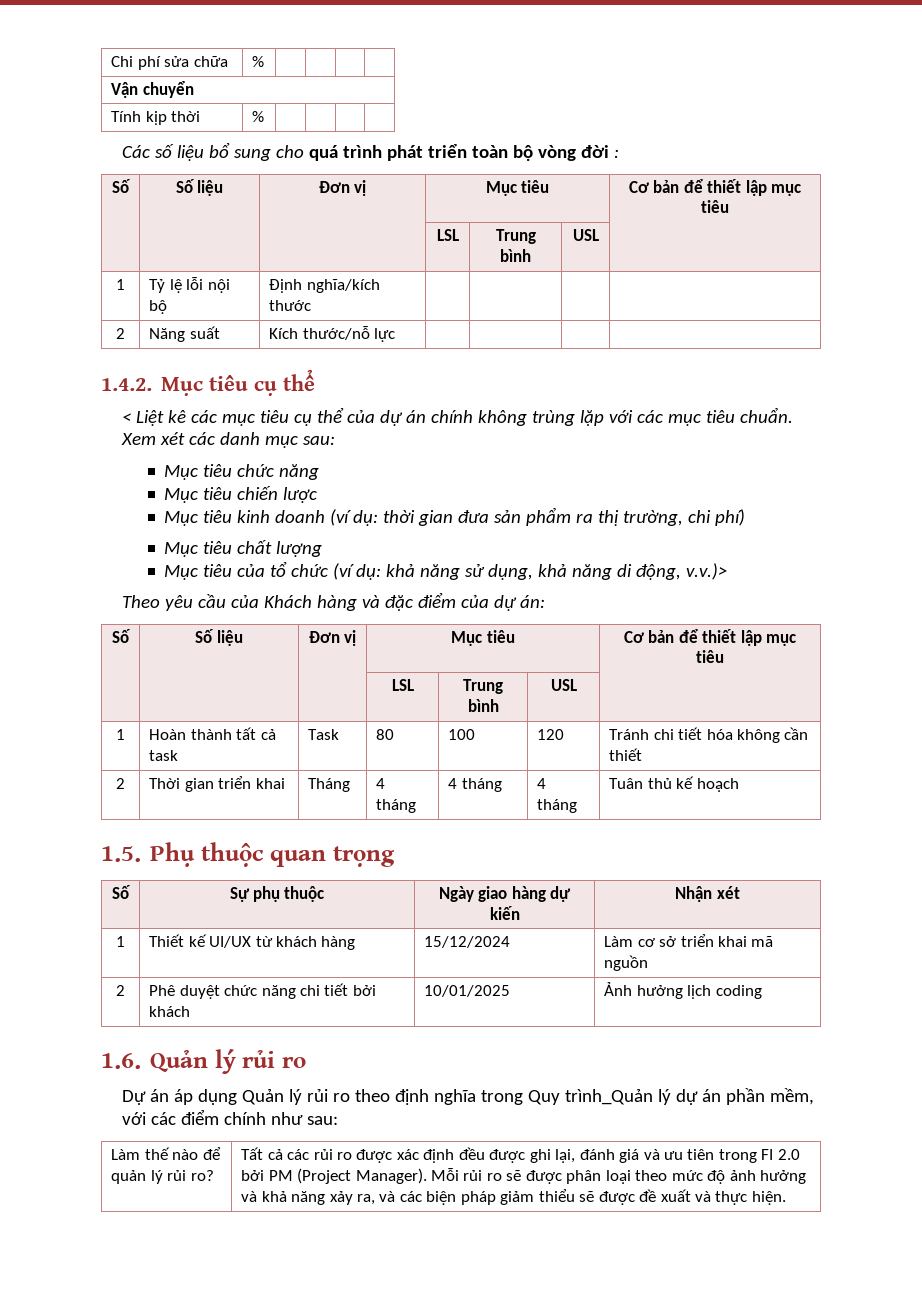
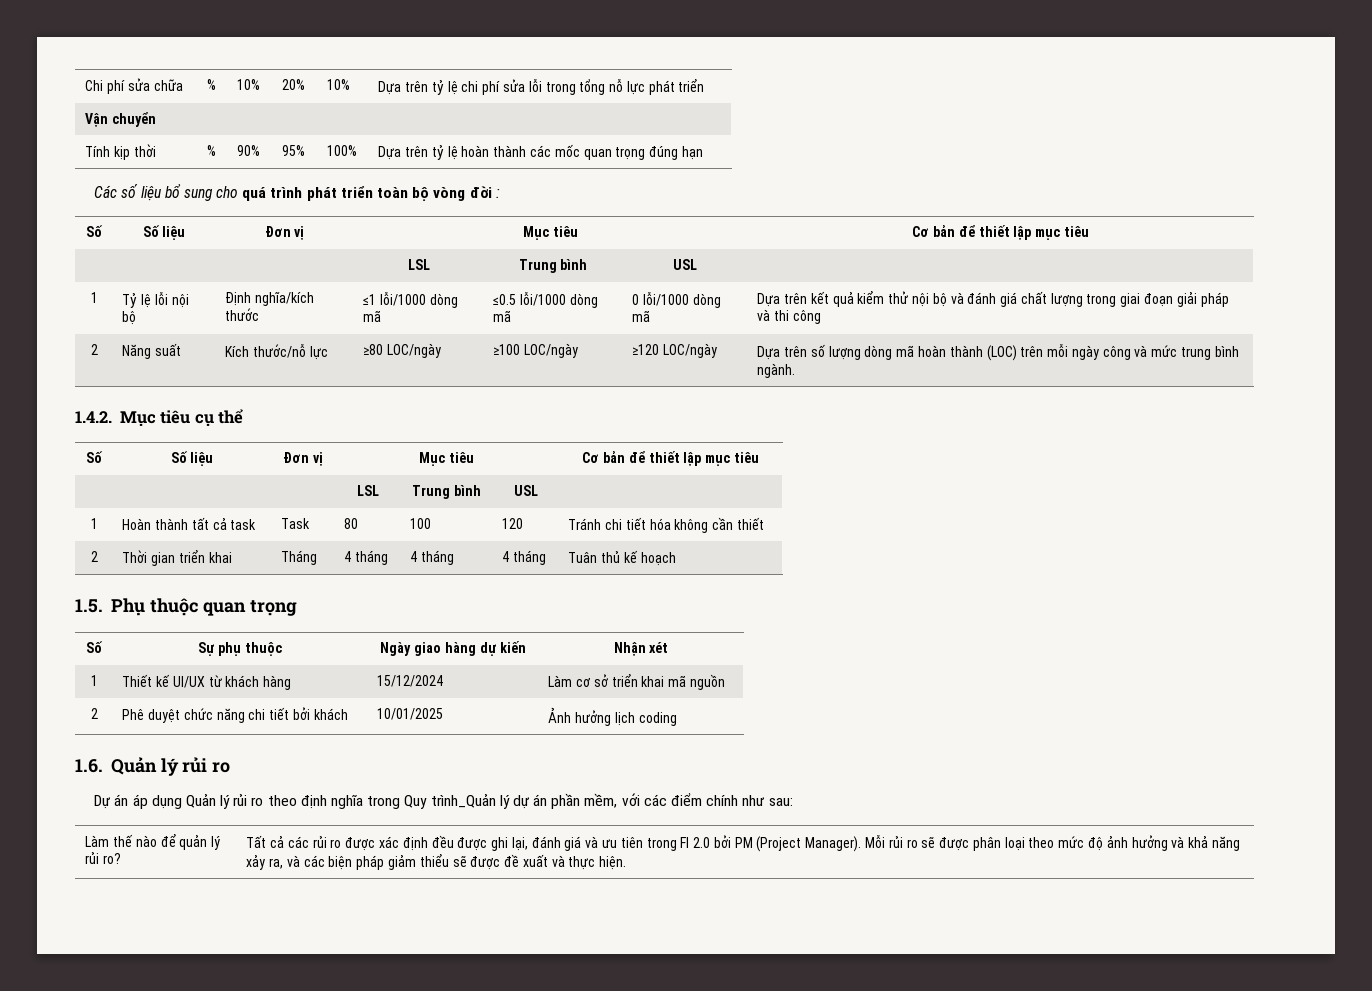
(265, 61) | | | -> [237,79,261,90] [282,79,306,90] [327,79,351,90] [378,78,705,95] 10% | 20% | 10% | Dựa trên tỷ lệ chi phí sửa lỗi trong tổng nỗ lực phát triển
(265, 116) | | | -> [237,145,261,156] [282,145,306,156] [327,145,358,156] [378,144,703,160] 90% | 95% | 100% | Dựa trên tỷ lệ hoàn thành các mốc quan trọng đúng hạn
(312, 305) | | | -> [363,291,458,308] [363,310,382,322] [493,291,598,308] [493,310,512,322] [632,291,721,308] [632,310,651,322] [757,291,1229,307] [757,309,821,324] ≤1 lỗi/1000 dòng mã | ≤0.5 lỗi/1000 dòng mã | 0 lỗi/1000 dòng mã | Dựa trên kết quả kiểm thử nội bộ và đánh giá chất lượng trong giai đoạn giải pháp và thi công
(396, 335) | | | -> [363,343,442,358] [493,343,579,358] [632,343,718,358] [757,343,1239,361] [757,363,796,378] ≥80 LOC/ngày | ≥100 LOC/ngày | ≥120 LOC/ngày | Dựa trên số lượng dòng mã hoàn thành (LOC) trên mỗi ngày công và mức trung bình ngành.
[122,407,794,426] [121,432,336,448] [164,464,320,480] [164,486,318,503] [164,507,746,526] [164,540,323,557] [164,561,728,580] [122,592,546,611] // < Liệt kê các mục tiêu cụ thể của dự án chính không trùng lặp với các mục tiêu chuẩn. Xem xét các danh mục sau: // Mục tiêu chức năng // Mục tiêu chiến lược // Mục tiêu kinh doanh (ví dụ: thời gian đưa sản phẩm ra thị trường, chi phí) // Mục tiêu chất lượng // Mục tiêu của tổ chức (ví dụ: khả năng sử dụng, khả năng di động, v.v.)> // Theo yêu cầu của Khách hàng và đặc điểm của dự án: -> (244, 416) none

